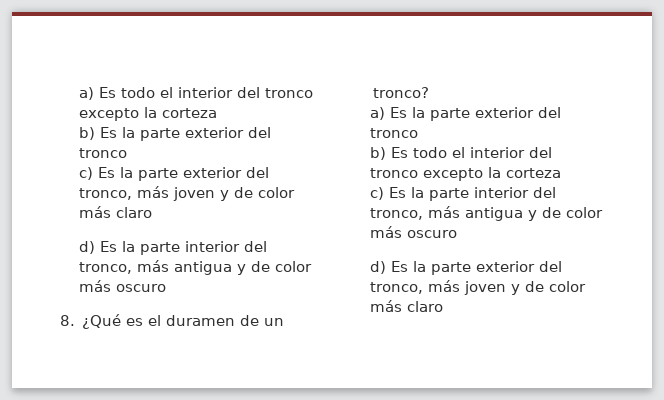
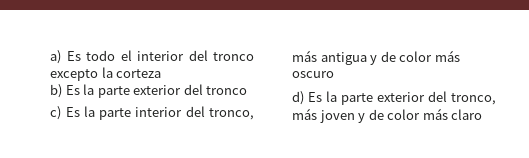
[78,167,269,181] [78,186,295,201] [78,206,152,218] [78,241,267,255] [78,260,312,275] [78,280,166,292] [60,314,285,329] [373,87,430,98] [369,107,561,121] [369,128,418,138] [369,147,552,160] [369,167,561,181] // c) Es la parte exterior del tronco, más joven y de color más claro // d) Es la parte interior del tronco, más antigua y de color más oscuro // 8. ¿Qué es el duramen de un tronco? // a) Es la parte exterior del tronco // b) Es todo el interior del tronco excepto la corteza -> (248, 90) none

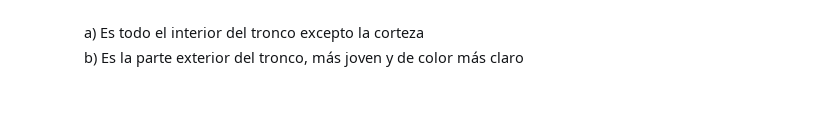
[206,86,248,95] [50,106,254,120] [292,50,460,65] [292,71,335,78] [292,91,448,105] tronco // c) Es la parte interior del tronco, más antigua y de color más oscuro // d) Es la parte exterior del -> (255, 57) none

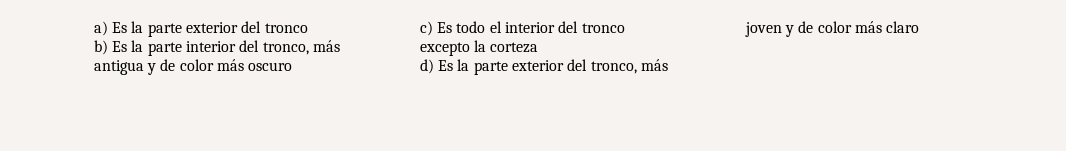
(115, 33) none -> [131,21,308,37] [93,40,340,56] [93,59,293,75] [419,21,452,36] la parte exterior del tronco // b) Es la parte interior del tronco, más antigua y de color más oscuro // c) Es
[83,52,97,66] b) -> [419,59,434,74] d)

